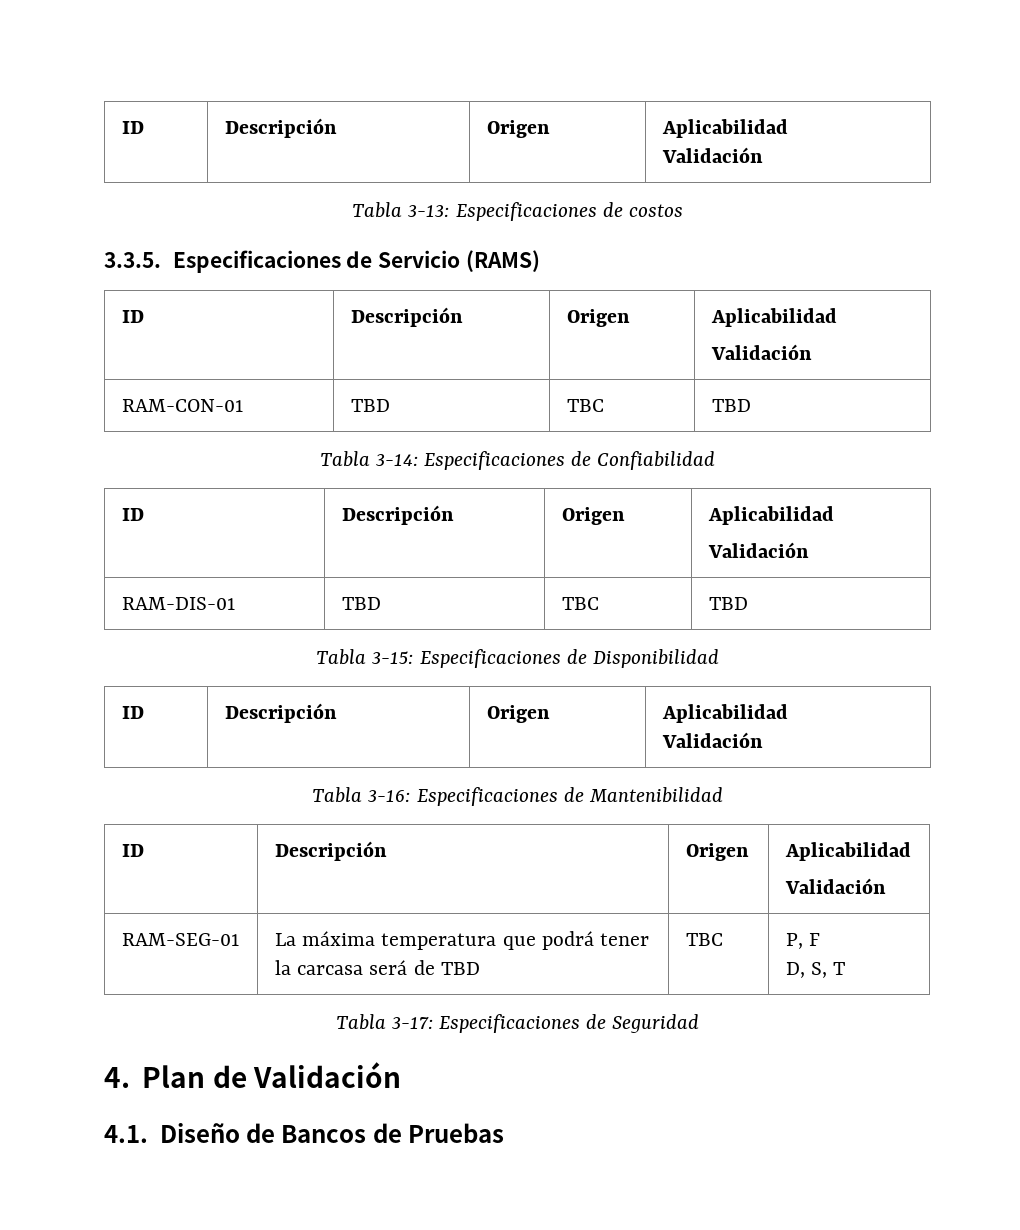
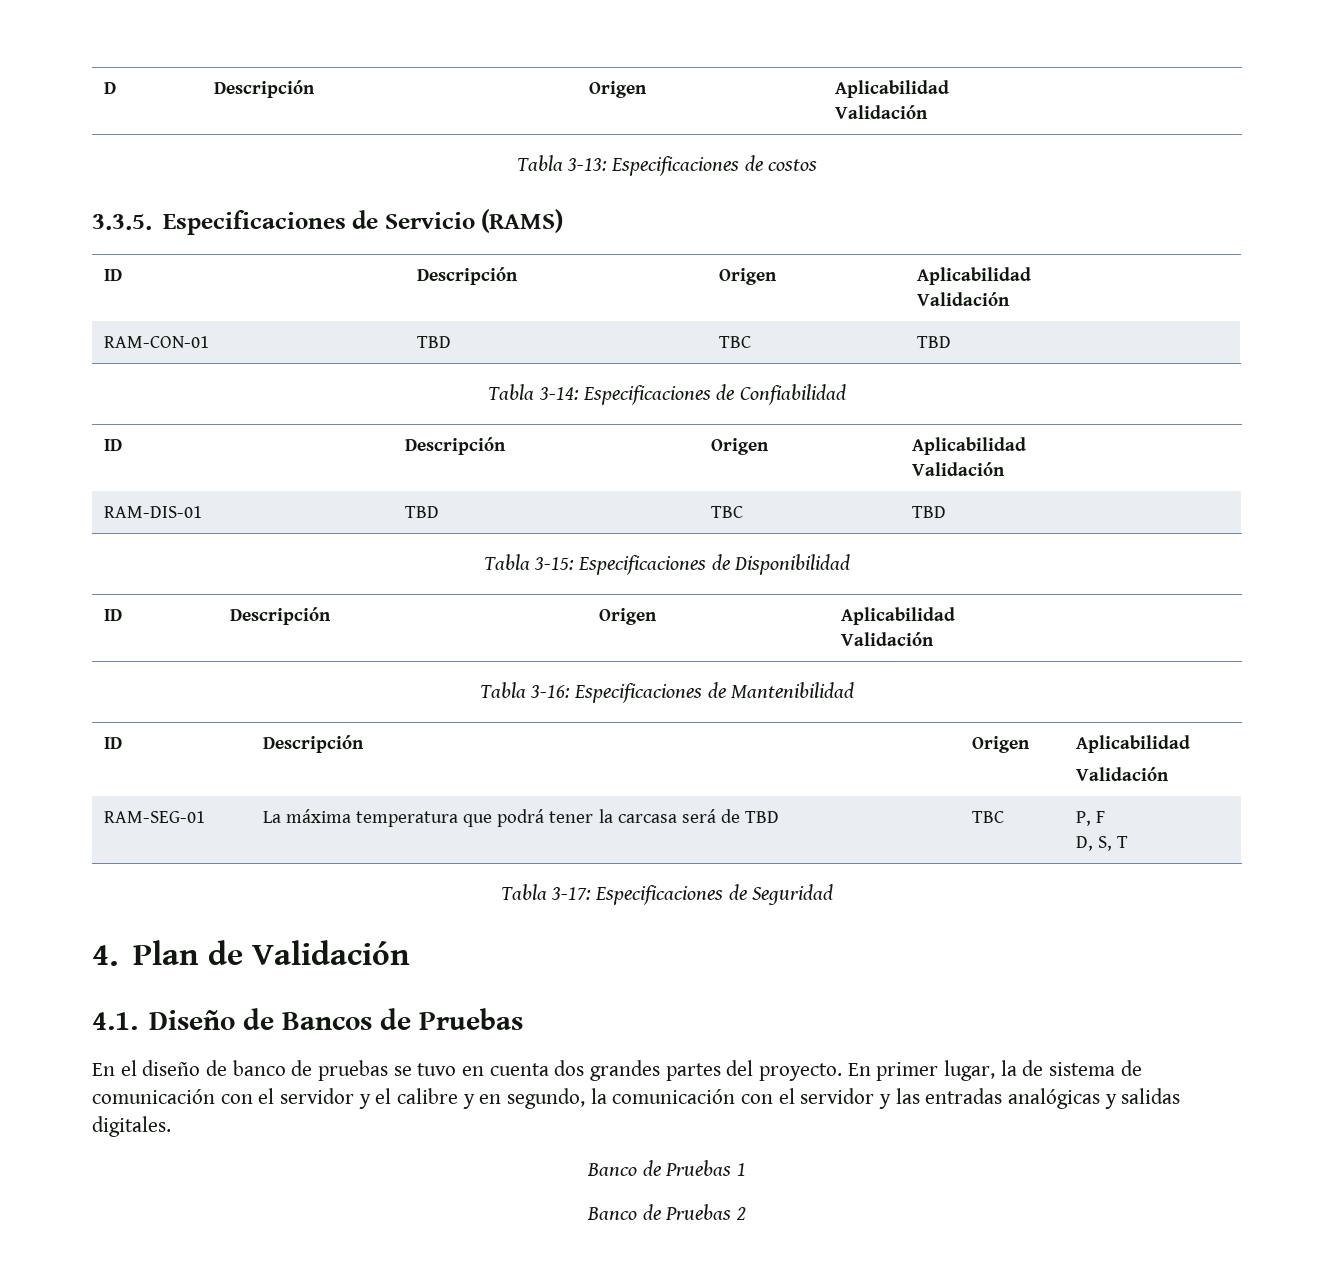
[121,121,144,134] ID -> [103,82,116,94] D
(505, 1133) none -> [92,1060,1142,1081] [92,1088,1181,1109] [92,1116,171,1137] [586,1160,747,1176] [586,1204,747,1220] // En el diseño de banco de pruebas se tuvo en cuenta dos grandes partes del proyecto. En primer lugar, la de sistema de comunicación con el servidor y el calibre y en segundo, la comunicación con el servidor y las entradas analógicas y salidas digitales. // Banco de Pruebas 1 // Banco de Pruebas 2

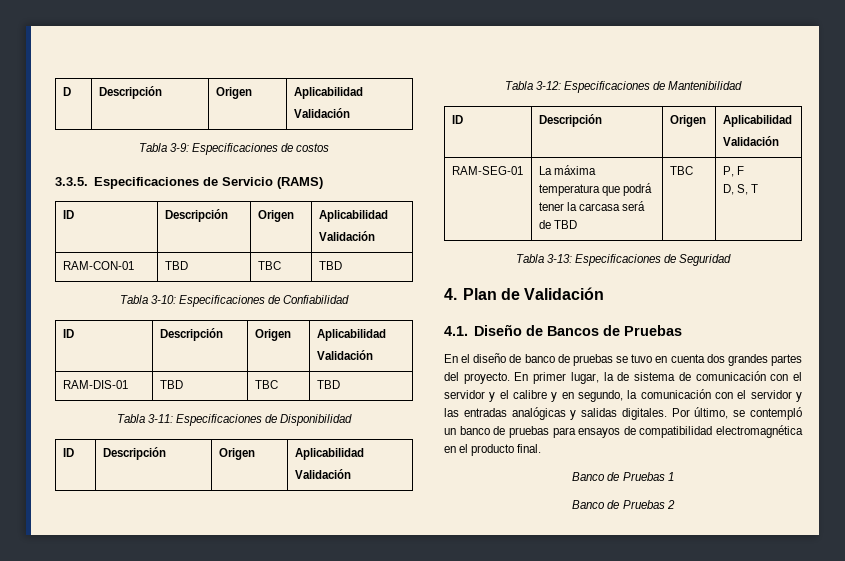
[567,158,608,171] 3-13: -> [169,143,189,152] 3-9:
[538,387,579,400] 3-14: -> [150,295,176,304] 3-10:
[534,557,575,570] 3-15: -> [147,414,173,423] 3-11:
[530,685,571,698] 3-16: -> [535,81,561,90] 3-12:
[551,887,592,900] 3-17: -> [546,254,572,263] 3-13:
(171, 1126) none -> [671,407,802,420] [444,425,803,438] [444,444,542,456] Por último, se contempló un banco de pruebas para ensayos de compatibilidad electromagnética en el producto final.

